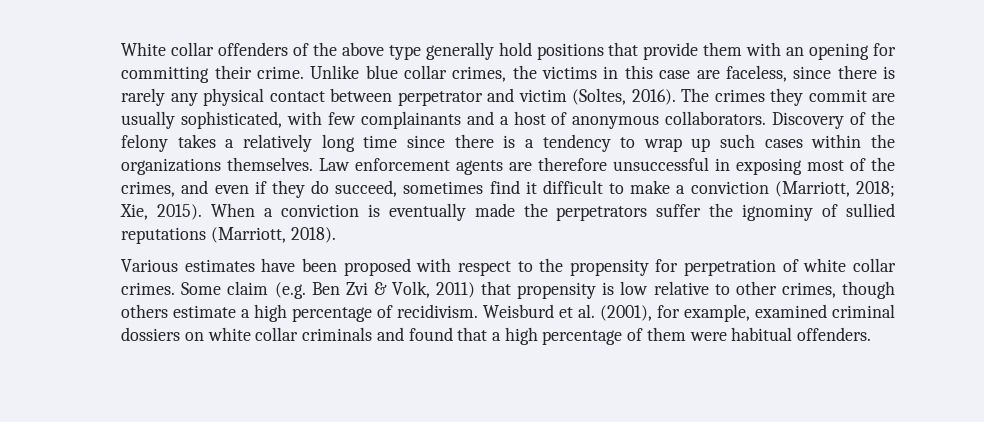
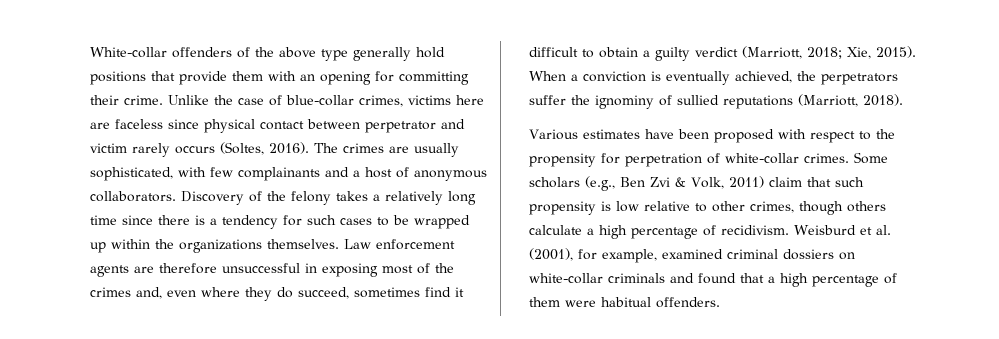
[121,42,215,56] White collar -> [89,47,167,58] White-collar
[365,65,896,82] [121,88,198,106] blue collar crimes, the victims in this case are faceless, since there is rarely any -> [213,95,484,107] [89,119,199,129] the case of blue-collar crimes, victims here are faceless since
(567, 95) none -> [131,143,215,157] rarely occurs
[770,88,867,106] they commit -> (384, 148) none
[620,134,803,152] to wrap up such cases -> [282,215,470,229] [89,242,106,253] for such cases to be wrapped up
[121,180,267,197] crimes, and even if -> [89,287,240,299] crimes and, even where
[630,180,769,194] make a conviction -> [598,47,738,61] obtain a guilty verdict
[474,203,515,217] made -> [734,71,792,83] achieved,
[803,258,896,272] [121,281,306,299] white collar crimes. Some claim (e.g. -> [724,152,888,164] [528,176,615,191] white-collar crimes. Some scholars (e.g.,
[481,281,512,295] that -> [768,177,864,187] claim that such
[173,305,237,318] estimate -> [528,225,582,235] calculate
[207,327,299,341] white collar -> [528,273,603,284] white-collar

